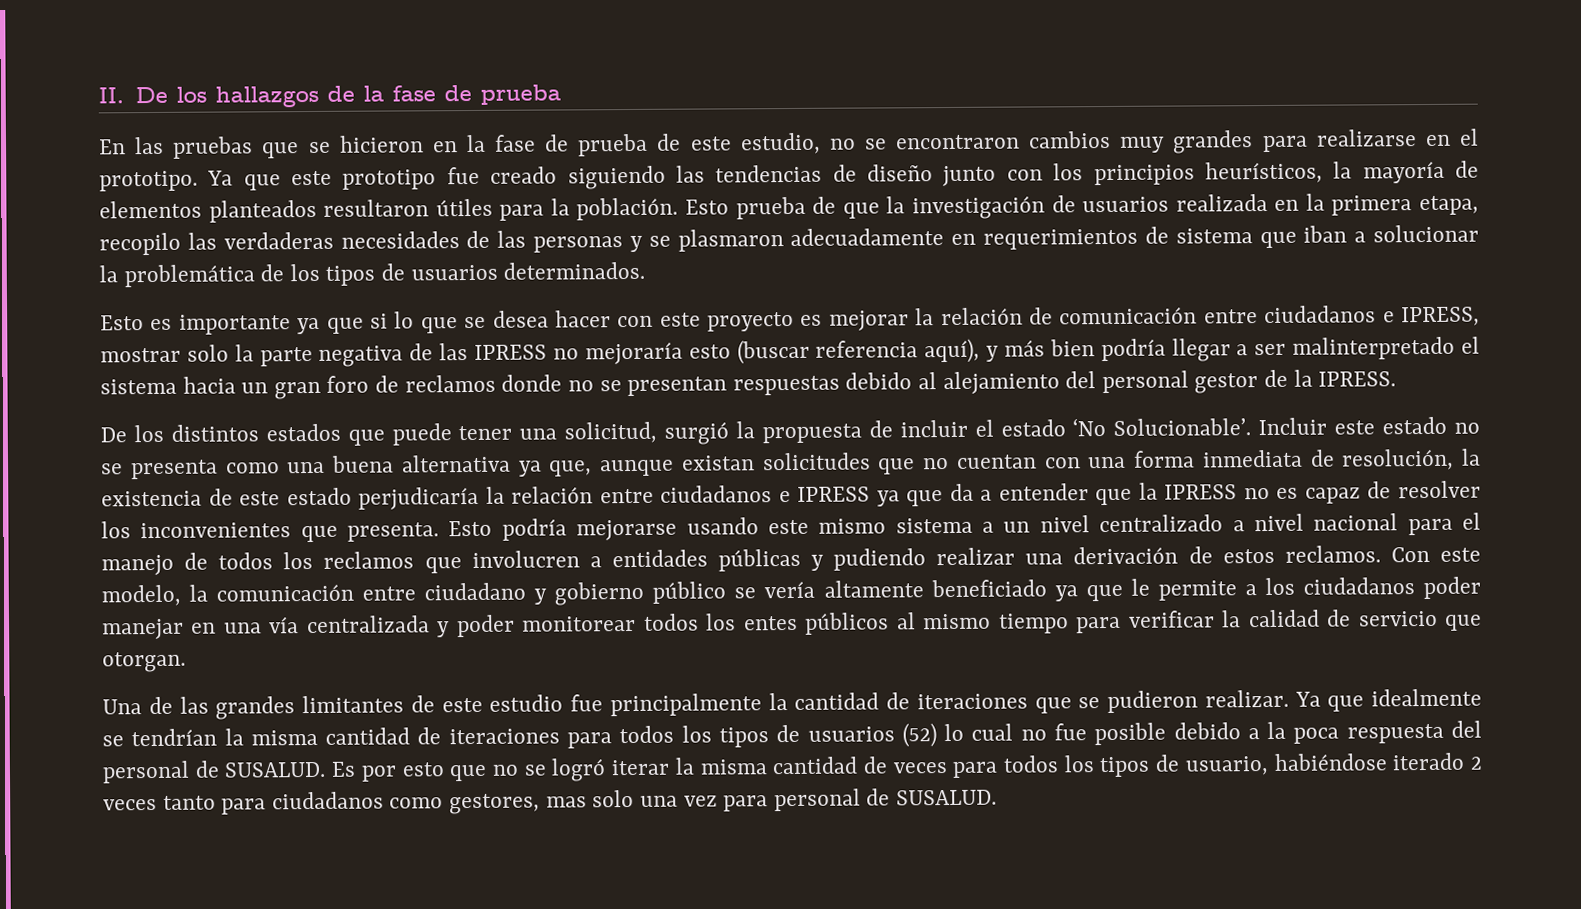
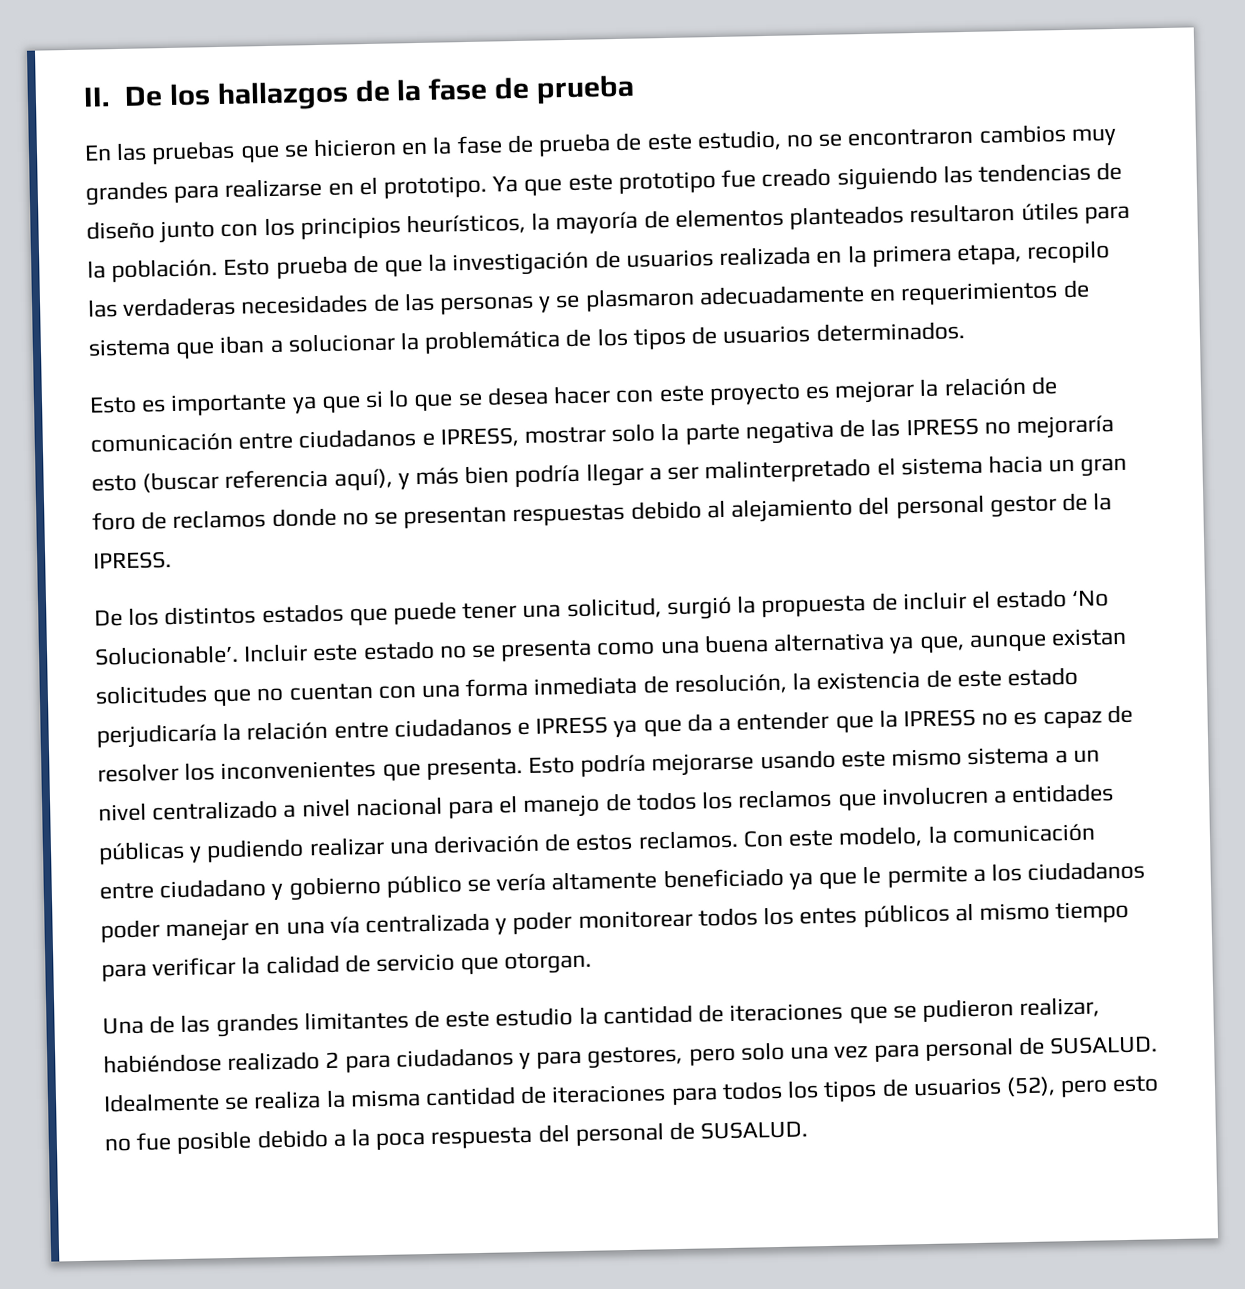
[570,693,762,717] fue principalmente -> (574, 1017) none
[1204,688,1482,712] [102,728,218,747] realizar. Ya que idealmente se tendrían -> [1019,996,1101,1019] [103,1035,1159,1074] [103,1090,322,1113] realizar, habiéndose realizado 2 para ciudadanos y para gestores, pero solo una vez para personal de SUSALUD. Idealmente se realiza
[901,723,1014,748] (52) lo cual -> [1005,1075,1160,1098] (52), pero esto
[331,752,1482,782] [103,788,997,815] Es por esto que no se logró iterar la misma cantidad de veces para todos los tipos de usuario, habiéndose iterado 2 veces tanto para ciudadanos como gestores, mas solo una vez para personal de SUSALUD. -> (809, 1130) none

